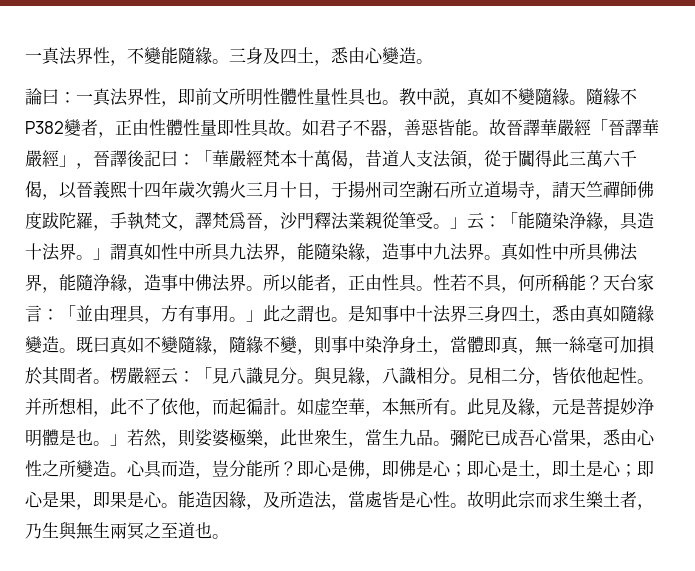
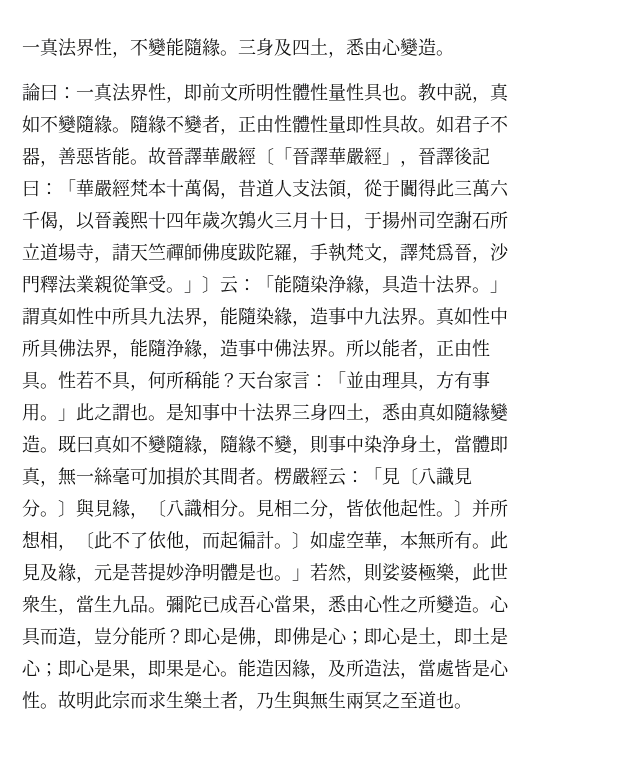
[25,121,64,134] P382 -> (184, 124) none
(591, 127) none -> [256,148,274,165] 〔
(467, 223) none -> [202,276,220,293] 〕
(229, 375) none -> [400,468,418,485] 〔
(314, 381) none -> [58,500,76,517] 〕
(382, 383) none -> [148,500,166,517] 〔
(654, 381) none -> [454,500,472,517] 〕
(110, 414) none -> [76,532,94,549] 〔
(297, 412) none -> [292,532,310,549] 〕

